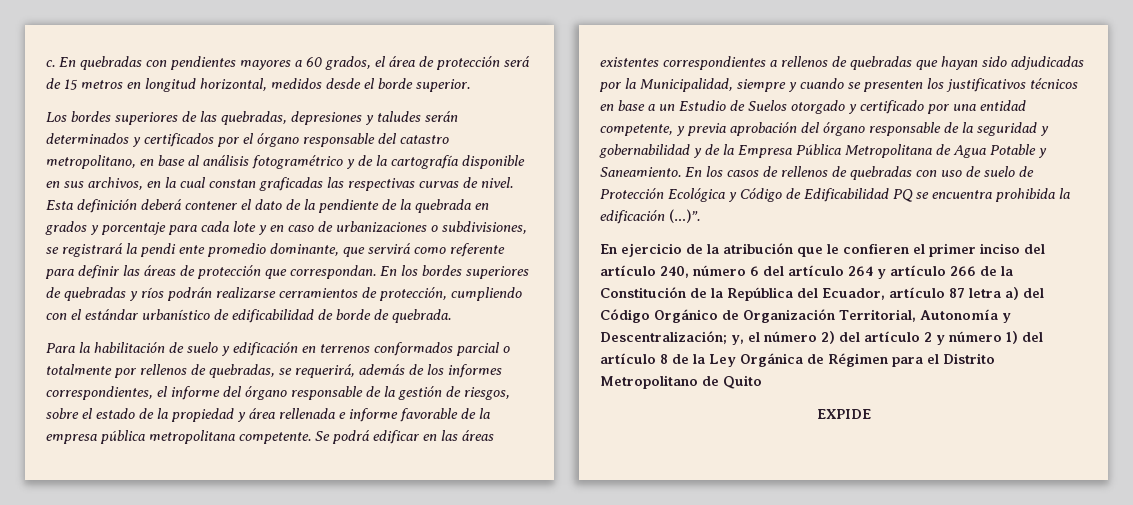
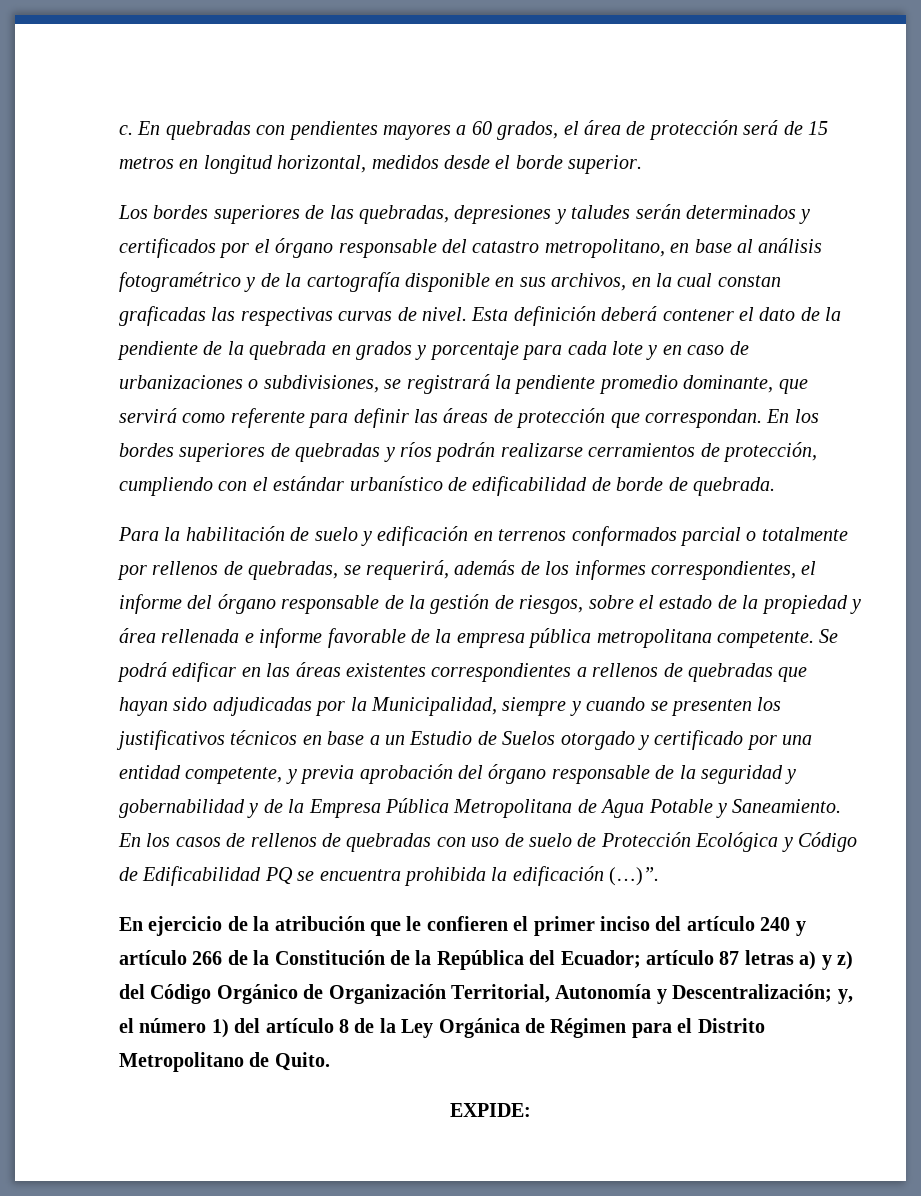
[140,243,205,257] pendi ente -> [514,375,596,394] pendiente
[660,265,873,278] 240, número 6 del artículo 264 -> [760,917,791,931] 240
[822,288,885,300] Ecuador, -> [560,950,641,968] Ecuador;
[969,287,1019,300] letra a) -> [744,950,853,970] letras a) y z)
[821,331,1002,345] 2) del artículo 2 y número -> (207, 1025) none
[723,375,762,389] [816,409,871,419] Quito // EXPIDE -> [274,1052,330,1071] [449,1103,531,1117] Quito. // EXPIDE:

